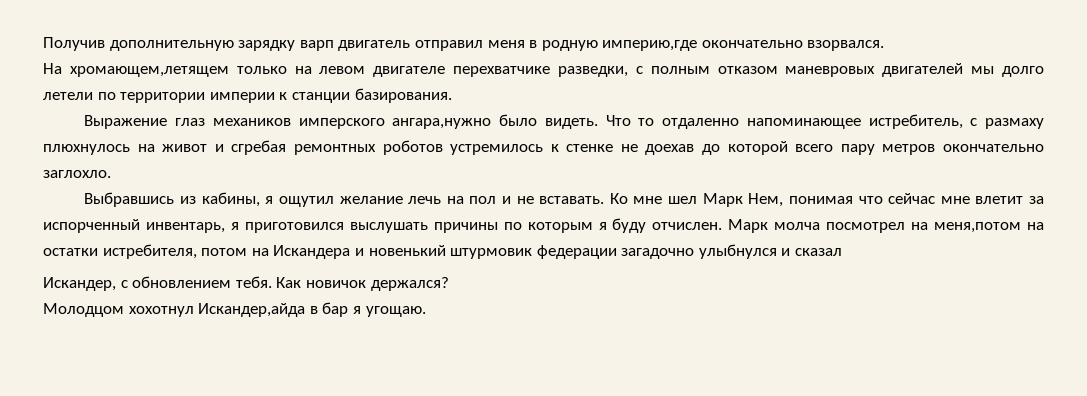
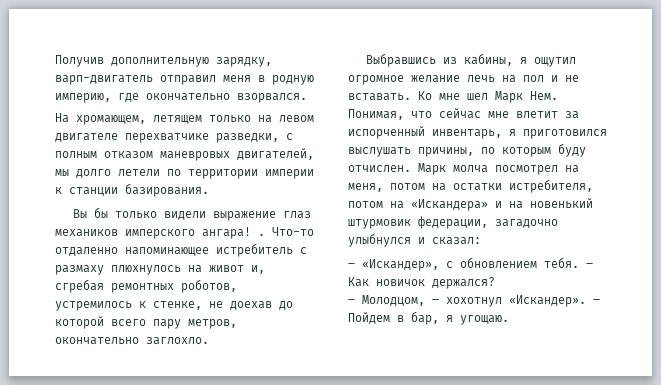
[238,40,411,51] зарядку варп двигатель -> [216,57,272,67] [55,75,153,85] зарядку, варп-двигатель
[602,40,698,51] империю,где -> [55,93,139,103] империю, где
[69,66,229,77] хромающем,летящем -> [76,115,202,125] хромающем, летящем
[882,63,964,77] двигателей -> [237,148,314,160] двигателей,
[84,114,655,129] Выражение глаз механиков имперского ангара,нужно было видеть. Что то -> [73,207,312,221] [55,227,314,239] Вы бы только видели выражение глаз механиков имперского ангара! . Что-то
[868,114,963,129] истребитель, -> [216,243,293,257] истребитель
[214,144,224,152] и -> [251,265,265,274] и,
[382,140,443,155] роботов -> [181,279,237,293] роботов,
[566,144,614,152] стенке -> [153,301,202,310] стенке,
[882,144,936,155] метров -> [188,319,237,329] метров,
(334, 201) none -> [348,75,404,85] огромное
[748,193,853,207] Нем, понимая -> [530,91,558,100] [348,109,404,120] Нем. Понимая,
[433,222,498,233] причины -> [418,147,474,157] причины,
[598,222,607,230] я -> (551, 152) none
[934,222,1022,233] меня,потом -> [348,183,425,192] меня, потом
[273,245,364,259] Искандера и -> [411,199,523,211] «Искандера» и на
[536,245,617,259] федерации -> [418,216,488,229] федерации,
[795,248,843,256] [43,277,116,291] сказал // Искандер, -> [432,237,481,245] [348,259,439,271] сказал: // – «Искандер»,
(272, 282) none -> [586,263,593,268] –
[43,302,349,317] Молодцом хохотнул Искандер,айда в бар -> [348,295,600,307] [348,311,439,325] – Молодцом, – хохотнул «Искандер». – Пойдем в бар,

